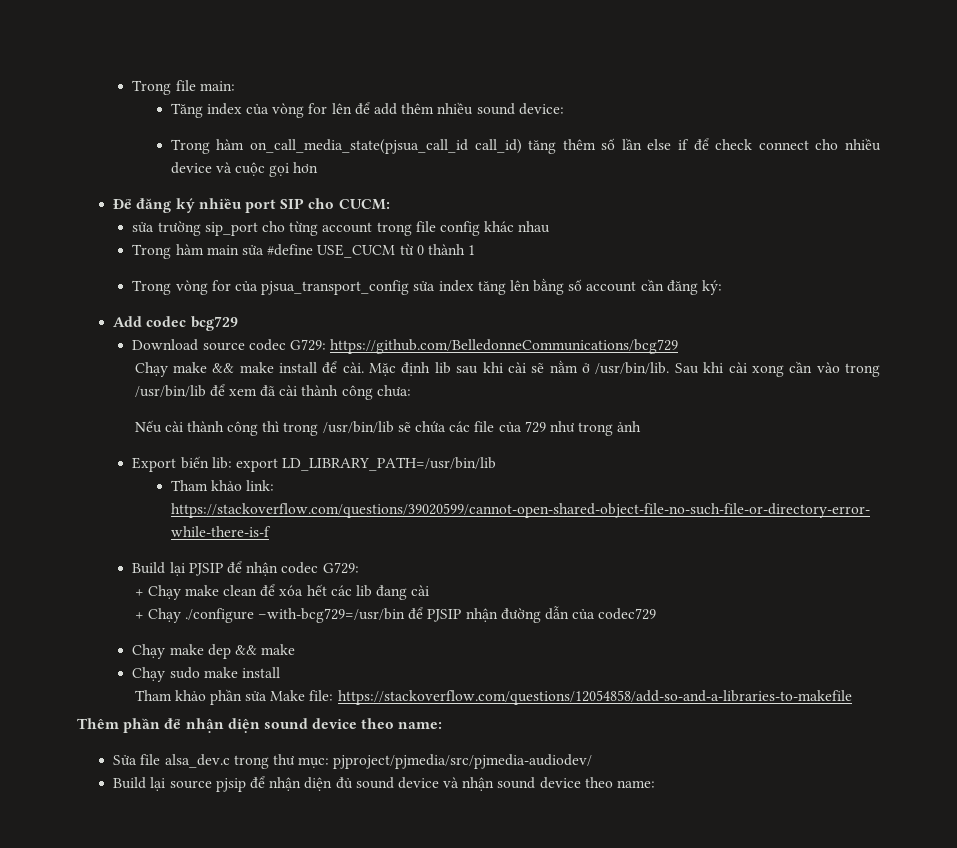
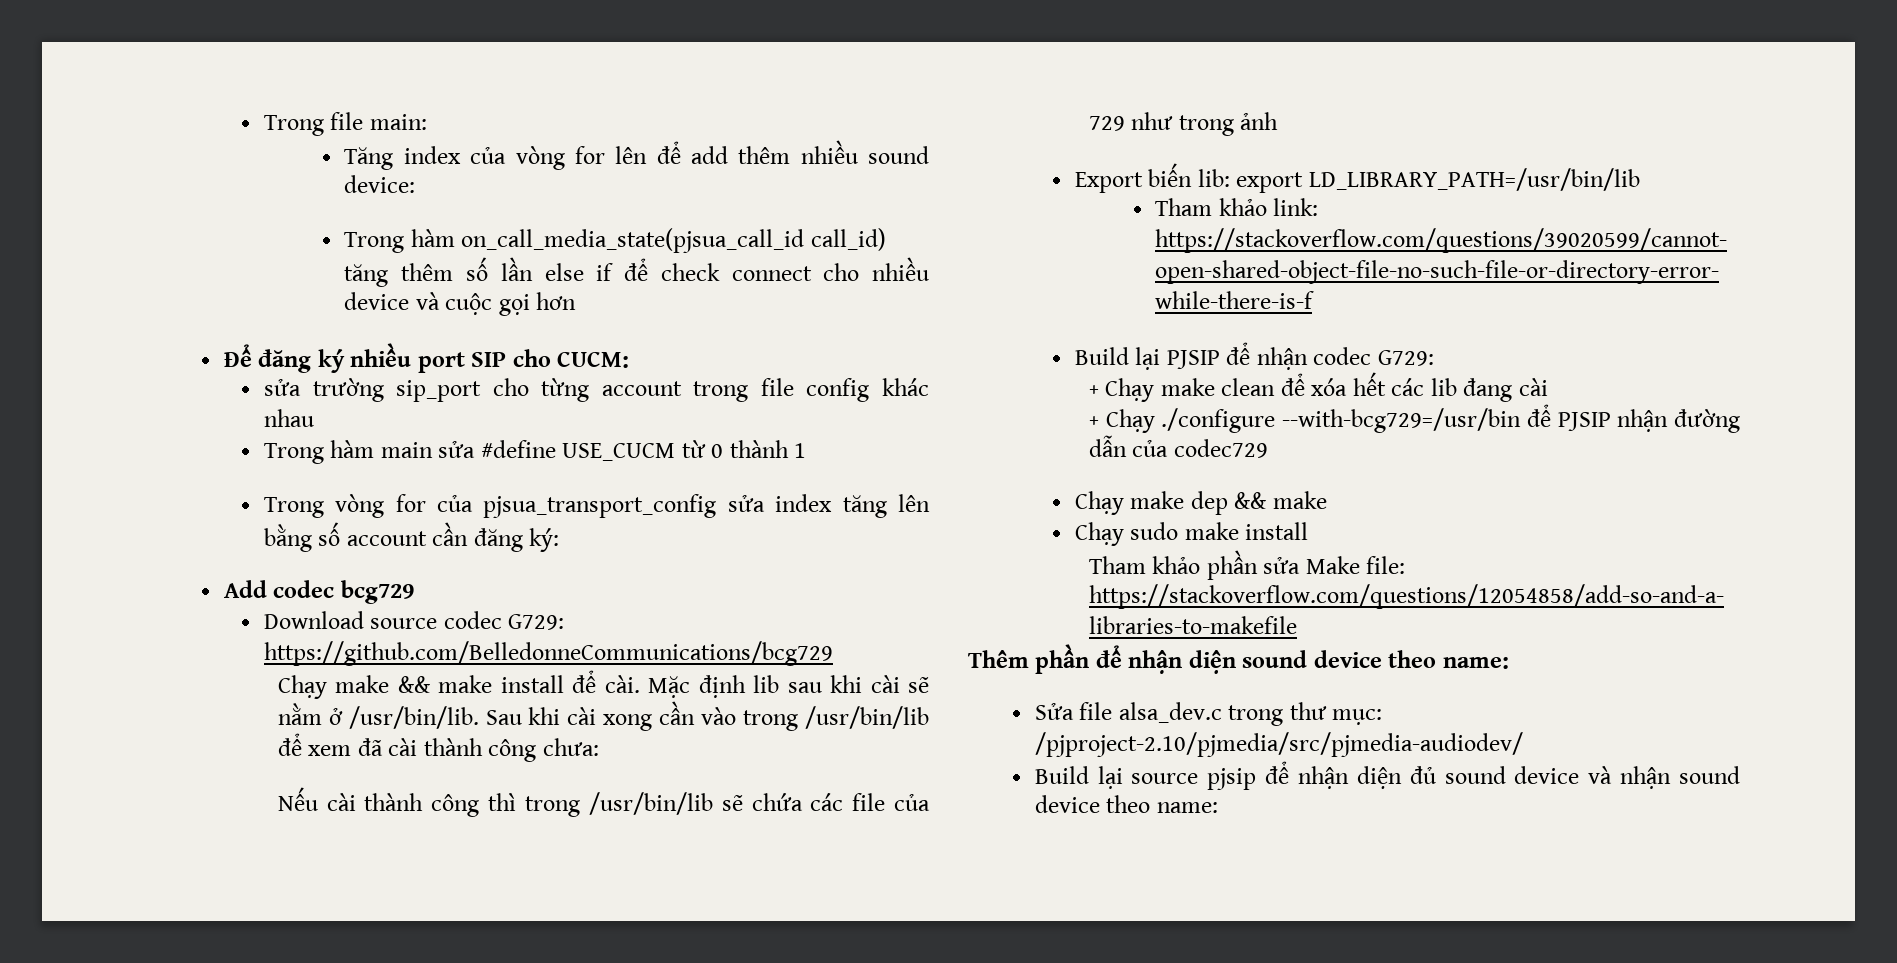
[258,608,406,623] –with-bcg729=/usr/bin -> [1282,408,1522,433] --with-bcg729=/usr/bin
[333,754,593,769] pjproject/pjmedia/src/pjmedia-audiodev/ -> [1034,732,1523,757] /pjproject-2.10/pjmedia/src/pjmedia-audiodev/

